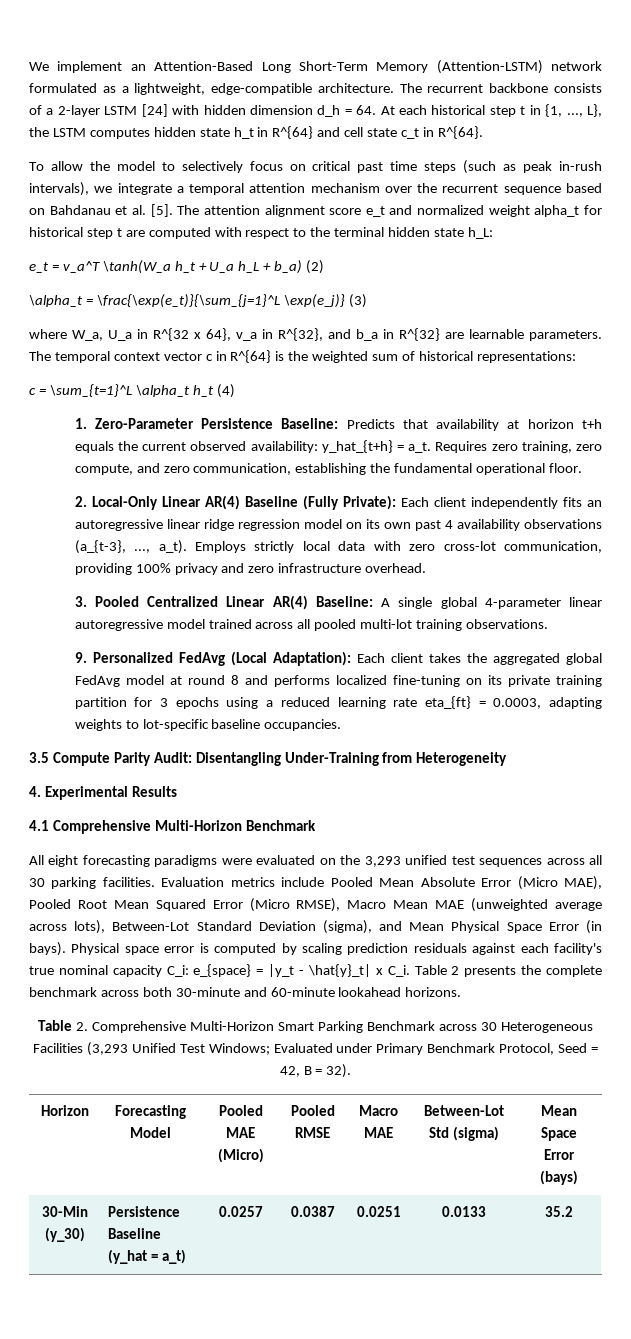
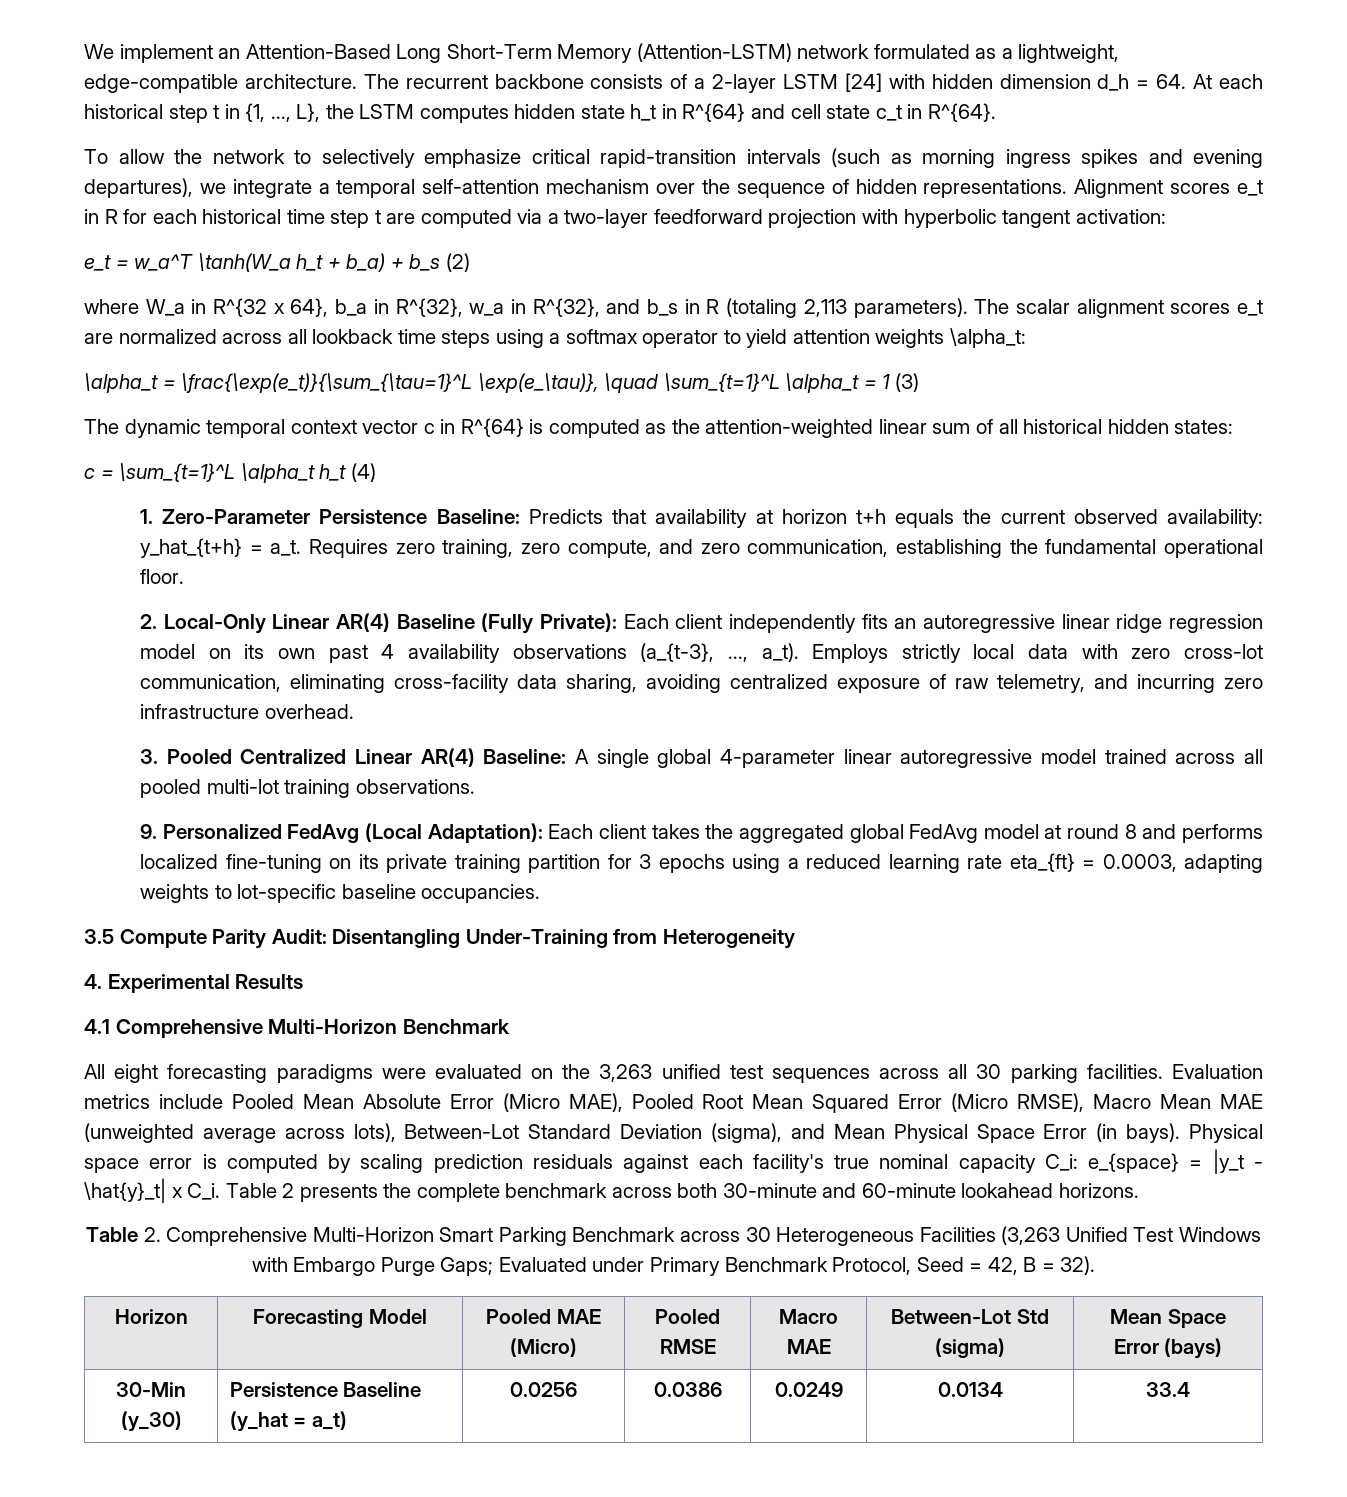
[116,161,155,171] model -> [212,149,285,164] network
[249,160,602,174] [29,182,89,196] focus on critical past time steps (such as peak in-rush intervals), -> [424,148,1263,168] [84,178,193,198] emphasize critical rapid-transition intervals (such as morning ingress spikes and evening departures),
[249,183,306,193] attention -> [422,179,540,194] self-attention
[442,183,602,195] [29,204,603,217] [29,227,493,239] recurrent sequence based on Bahdanau et al. [5]. The attention alignment score e_t and normalized weight alpha_t for historical step t are computed with respect to the terminal hidden state h_L: -> [736,179,1264,198] [84,209,1166,228] sequence of hidden representations. Alignment scores e_t in R for each historical time step t are computed via a two-layer feedforward projection with hyperbolic tangent activation:
[62,261,100,273] v_a^T -> [134,254,194,271] w_a^T
[209,260,325,274] [29,294,367,308] U_a h_L + b_a) (2) // \alpha_t = \frac{\exp(e_t)}{\sum_{j=1}^L \exp(e_j)} (3) -> [346,253,470,272] b_a) + b_s (2)
[72,330,132,341] W_a, U_a -> [145,299,185,316] W_a
[236,328,602,341] [29,351,51,361] v_a in R^{32}, and b_a in R^{32} are learnable parameters. The -> [335,298,1263,318] [84,328,1027,348] [84,373,919,393] [84,419,201,438] b_a in R^{32}, w_a in R^{32}, and b_s in R (totaling 2,113 parameters). The scalar alignment scores e_t are normalized across all lookback time steps using a softmax operator to yield attention weights \alpha_t: // \alpha_t = \frac{\exp(e_t)}{\sum_{\tau=1}^L \exp(e_\tau)}, \quad \sum_{t=1}^L \alpha_t = 1 (3) // The dynamic
[288,351,576,363] the weighted sum of historical representations: -> [548,419,1234,438] computed as the attention-weighted linear sum of all historical hidden states:
[74,563,245,575] providing 100% privacy and -> [290,674,1216,693] eliminating cross-facility data sharing, avoiding centralized exposure of raw telemetry, and incurring
[364,856,401,867] 3,293 -> [599,1064,653,1082] 3,263
[86,1042,128,1056] (3,293 -> [1001,1226,1061,1245] (3,263
[208,1043,270,1055] Windows; -> [1178,1227,1261,1242] [251,1257,494,1276] Windows with Embargo Purge Gaps;
[218,1206,263,1217] [290,1206,335,1217] [356,1206,401,1217] [442,1206,486,1217] [545,1206,573,1217] 0.0257 | 0.0387 | 0.0251 | 0.0133 | 35.2 -> [510,1382,577,1397] [653,1382,722,1397] [774,1382,843,1397] [937,1382,1003,1397] [1146,1382,1190,1397] 0.0256 | 0.0386 | 0.0249 | 0.0134 | 33.4

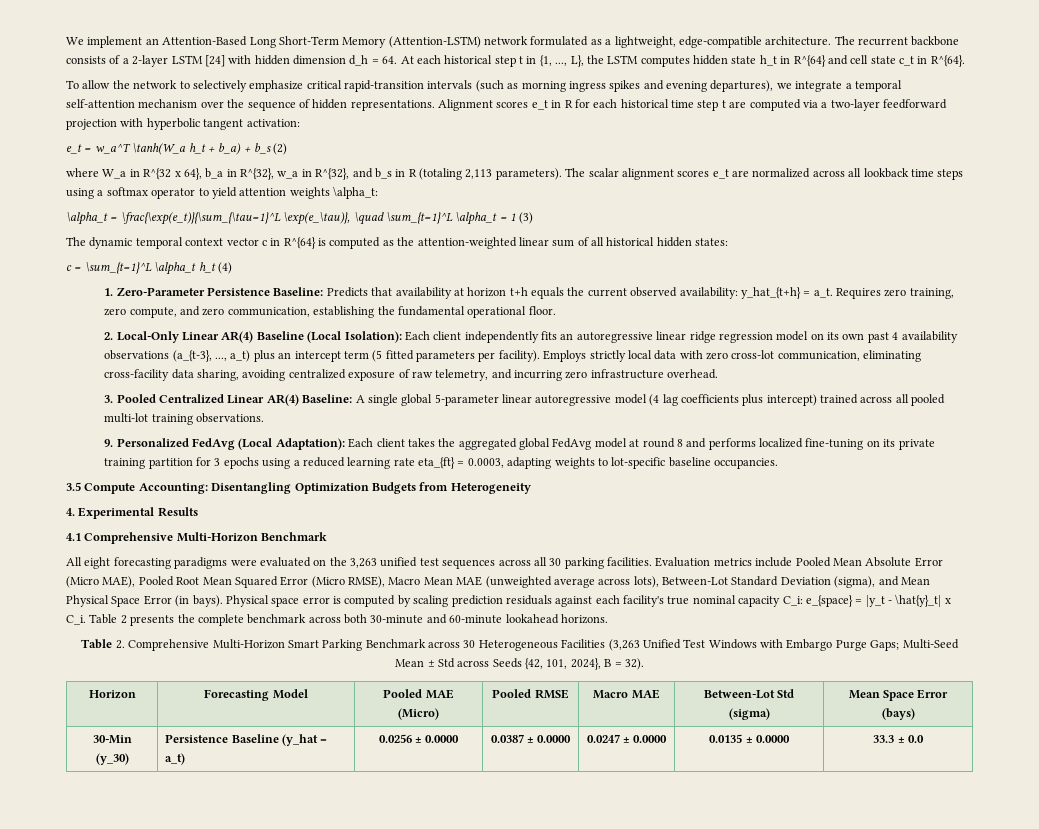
[481,613,618,634] (Fully Private): -> [307,331,402,343] (Local Isolation):
[761,643,799,662] a_t). -> [230,350,540,362] a_t) plus an intercept term (5 fitted parameters per facility).
[720,749,836,768] 4-parameter -> [434,394,499,406] 5-parameter
(1097, 756) none -> [649,394,817,406] (4 lag coefficients plus intercept)
[212,929,608,949] Parity Audit: Disentangling Under-Training -> [138,482,416,494] Accounting: Disentangling Optimization Budgets
[498,1257,1018,1276] Evaluated under Primary Benchmark Protocol, Seed = 42, -> [902,639,959,649] [395,658,601,670] Multi-Seed Mean ± Std across Seeds {42, 101, 2024},
[653,1382,722,1397] [774,1382,843,1397] [937,1382,1003,1397] [1146,1382,1190,1397] | 0.0386 | 0.0249 | 0.0134 | 33.4 -> [415,735,460,743] [490,734,572,743] [586,734,668,743] [709,734,790,743] [873,735,924,743] ± 0.0000 | 0.0387 ± 0.0000 | 0.0247 ± 0.0000 | 0.0135 ± 0.0000 | 33.3 ± 0.0

